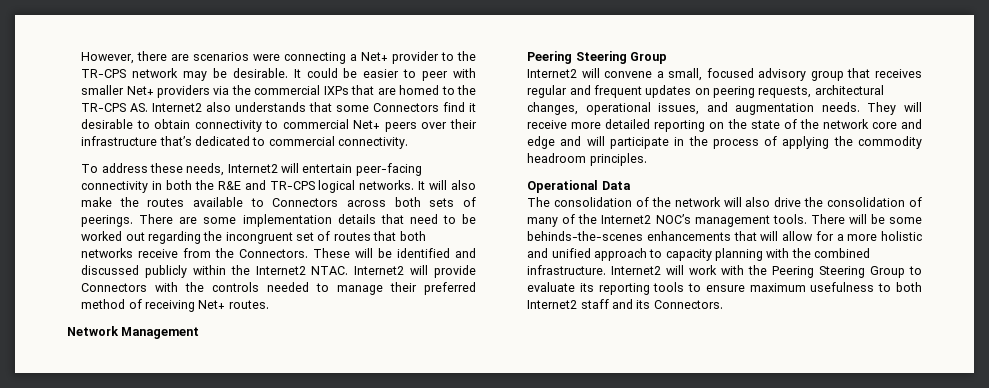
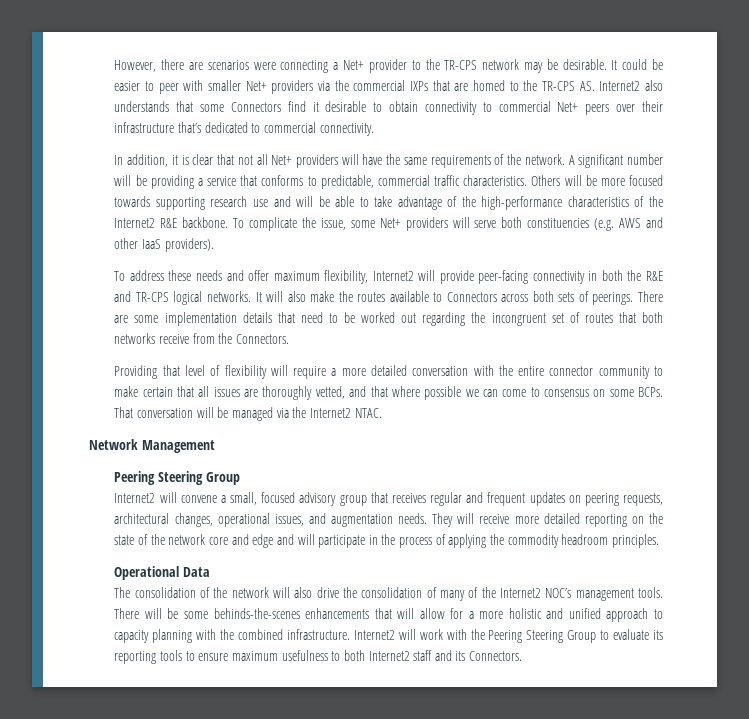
[81,163,353,176] To address these needs, Internet2 will entertain -> [114,154,664,168] [114,175,663,189] [114,196,663,210] [114,217,663,231] [114,238,214,252] [114,270,474,284] In addition, it is clear that not all Net+ providers will have the same requirements of the network. A significant number will be providing a service that conforms to predictable, commercial traffic characteristics. Others will be more focused towards supporting research use and will be able to take advantage of the high-performance characteristics of the Internet2 R&E backbone. To complicate the issue, some Net+ providers will serve both constituencies (e.g. AWS and other IaaS providers). // To address these needs and offer maximum flexibility, Internet2 will provide
[313,248,477,258] [81,265,476,278] [81,282,476,295] [81,299,269,312] These will be identified and discussed publicly within the Internet2 NTAC. Internet2 will provide Connectors with the controls needed to manage their preferred method of receiving Net+ routes. -> [114,365,663,379] [114,386,664,400] [114,407,382,421] // Providing that level of flexibility will require a more detailed conversation with the entire connector community to make certain that all issues are thoroughly vetted, and that where possible we can come to consensus on some BCPs. That conversation will be managed via the Internet2 NTAC.

